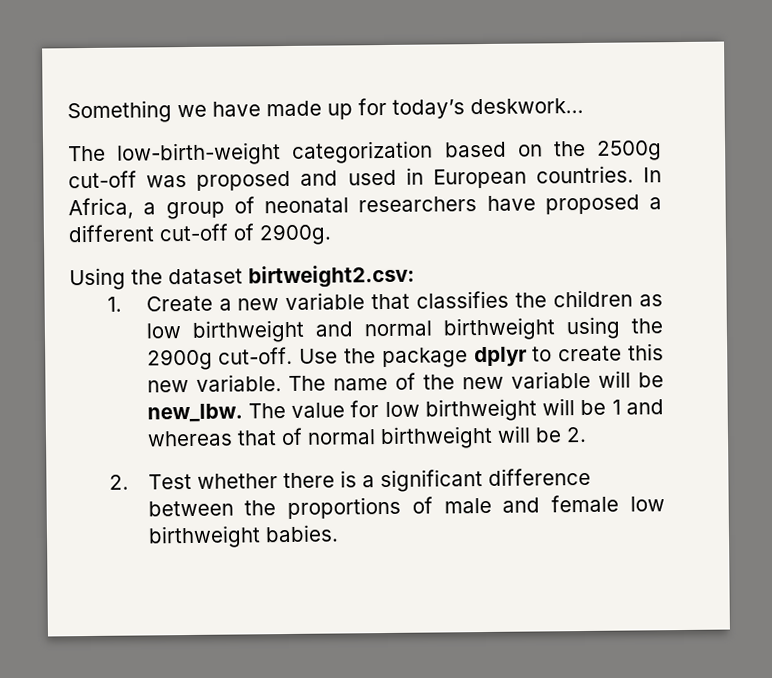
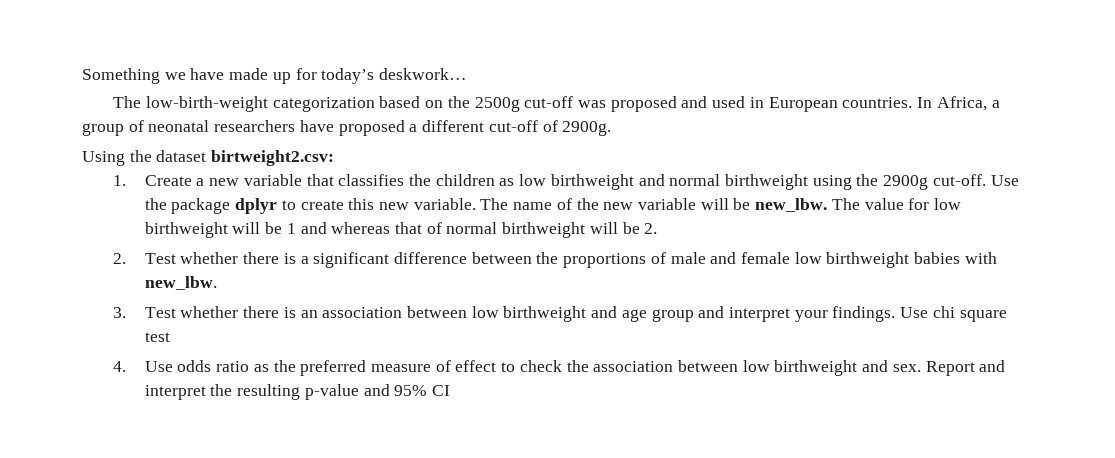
[264,524,339,543] babies. -> [914,252,997,264] [144,276,217,290] [113,306,1007,322] [144,332,170,342] [113,360,1006,376] [144,384,450,400] babies with new_lbw. // 3. Test whether there is an association between low birthweight and age group and interpret your findings. Use chi square test // 4. Use odds ratio as the preferred measure of effect to check the association between low birthweight and sex. Report and interpret the resulting p-value and 95% CI

